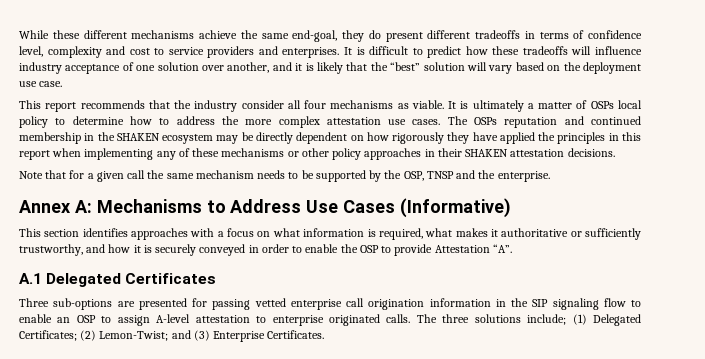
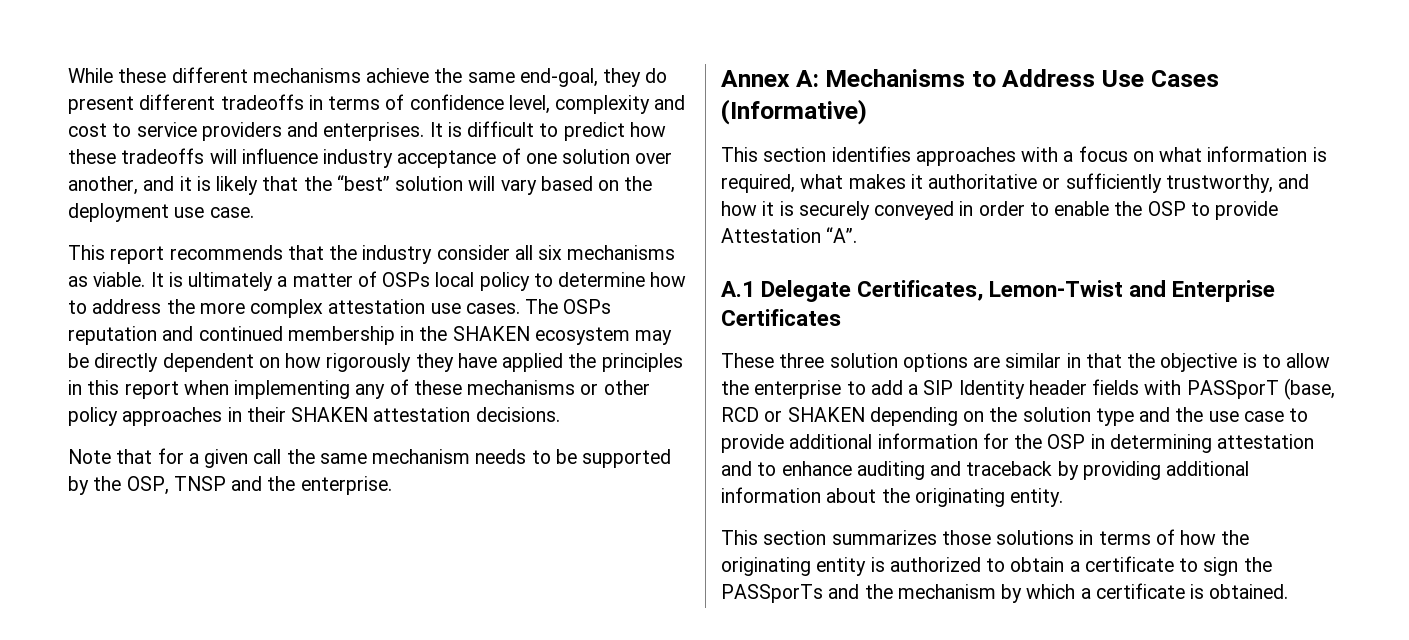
[304,100,327,109] four -> [538,245,563,260] six
[46,273,217,287] [19,298,641,310] [19,314,641,326] [19,330,325,342] Delegated Certificates // Three sub-options are presented for passing vetted enterprise call origination information in the SIP signaling flow to enable an OSP to assign A-level attestation to enterprise originated calls. The three solutions include; (1) Delegated Certificates; (2) Lemon-Twist; and (3) Enterprise Certificates. -> [761,280,1276,302] [721,309,841,326] [721,353,1331,372] [721,378,1335,400] [721,407,1309,426] [721,433,1315,453] [721,461,1250,480] [721,487,1064,507] [721,529,1250,545] [721,556,1272,576] [721,583,1289,603] Delegate Certificates, Lemon-Twist and Enterprise Certificates // These three solution options are similar in that the objective is to allow the enterprise to add a SIP Identity header fields with PASSporT (base, RCD or SHAKEN depending on the solution type and the use case to provide additional information for the OSP in determining attestation and to enhance auditing and traceback by providing additional information about the originating entity. // This section summarizes those solutions in terms of how the originating entity is authorized to obtain a certificate to sign the PASSporTs and the mechanism by which a certificate is obtained.

